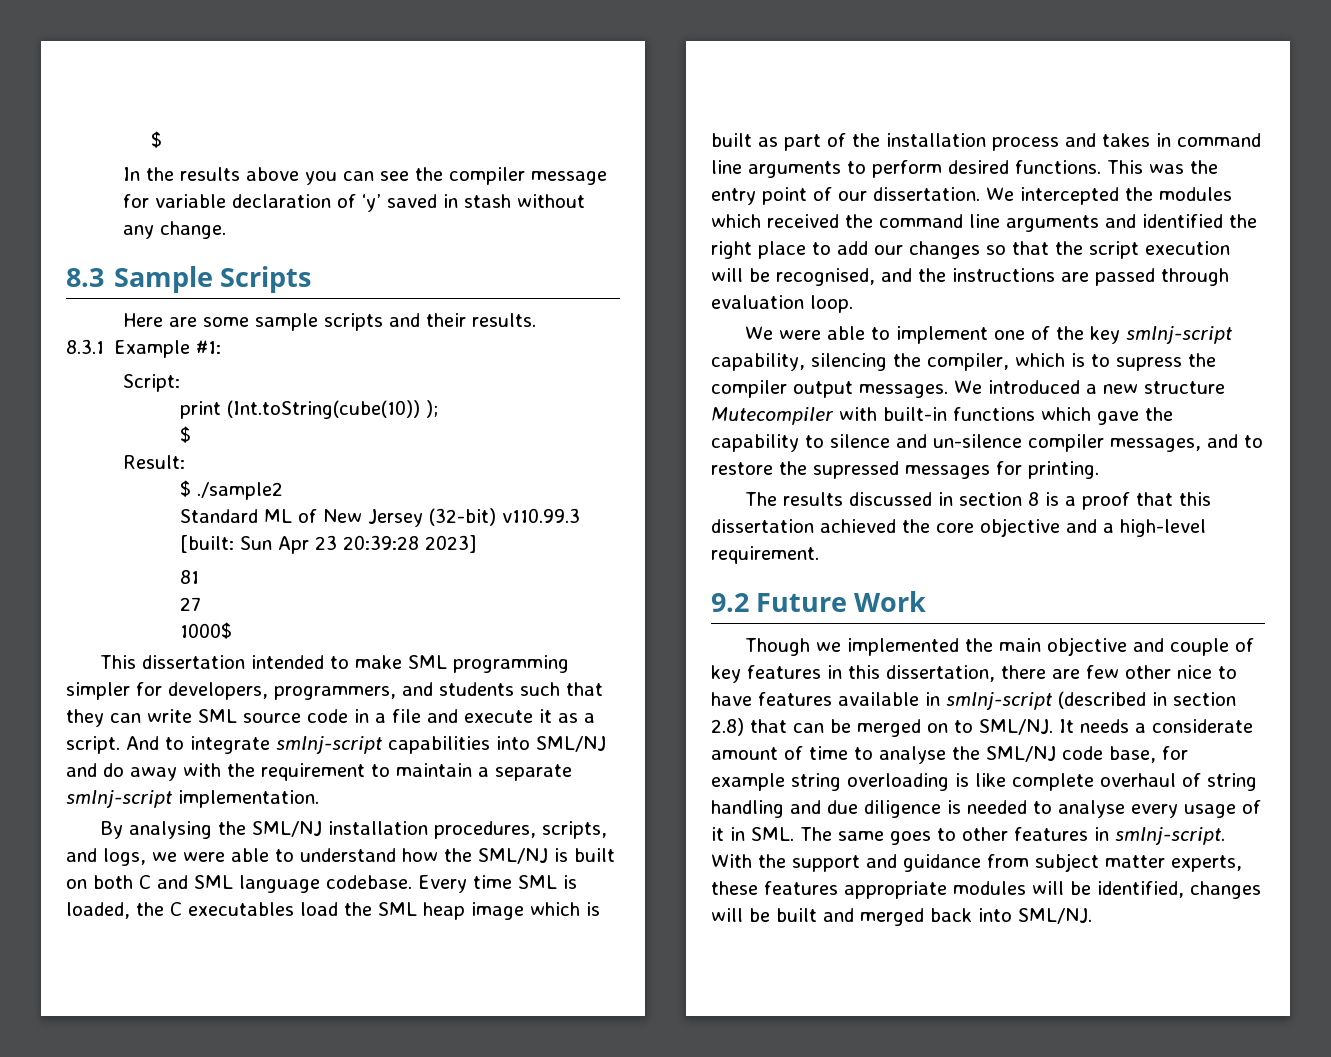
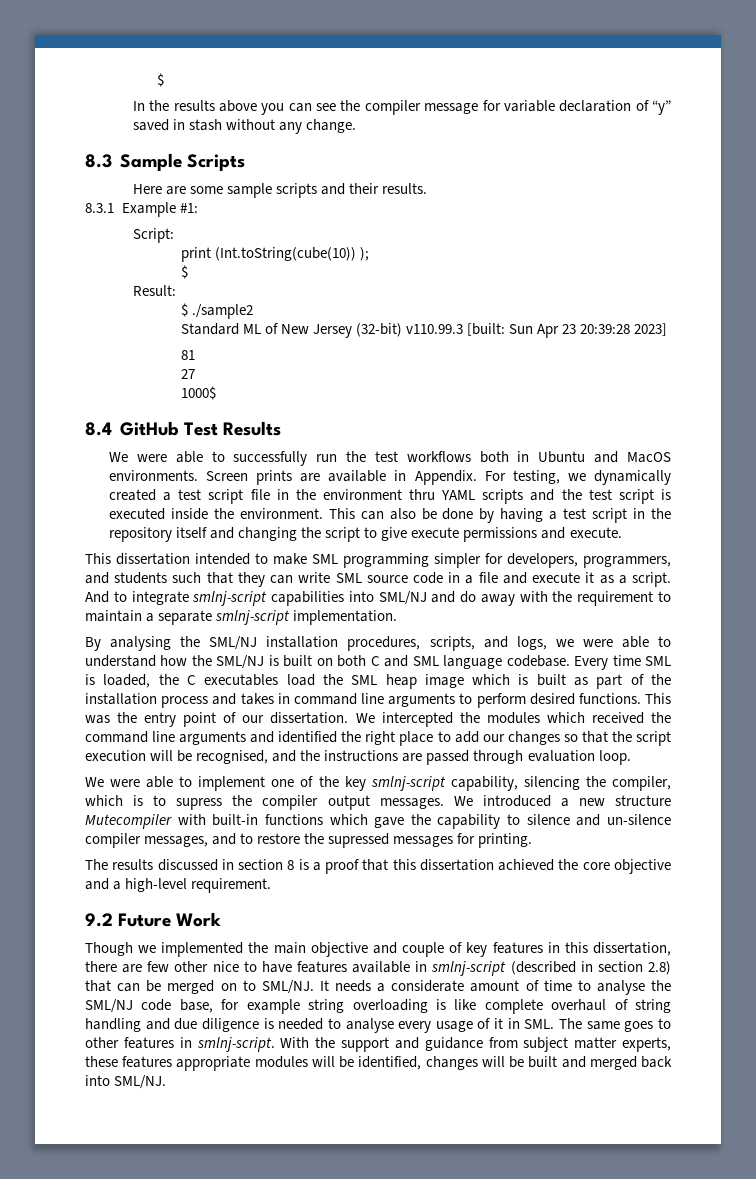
[361,194,381,212] ‘y’ -> [652,100,672,115] “y”
(232, 630) none -> [85,421,281,436] [108,451,671,466] [108,470,671,485] [108,489,671,504] [108,508,671,523] [108,527,622,542] // 8.4 GitHub Test Results // We were able to successfully run the test workflows both in Ubuntu and MacOS environments. Screen prints are available in Appendix. For testing, we dynamically created a test script file in the environment thru YAML scripts and the test script is executed inside the environment. This can also be done by having a test script in the repository itself and changing the script to give execute permissions and execute.

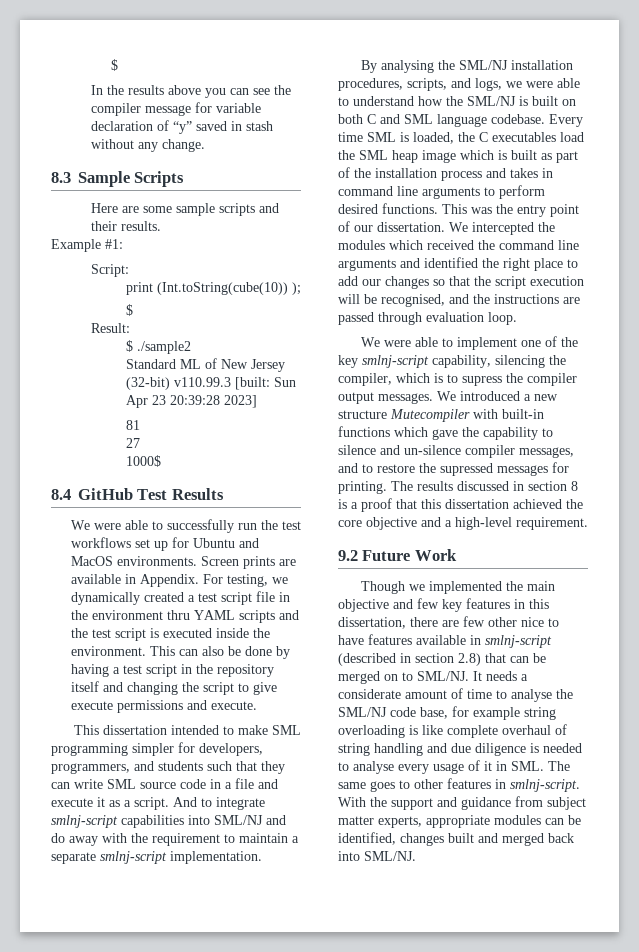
[85,203,114,213] 8.3.1 -> (161, 226) none
[479,451,530,463] both in -> [134,537,189,551] set up for
(533, 840) // -> (387, 487) none
[402,942,463,957] couple of -> [417,598,439,609] few
[85,1056,173,1068] these features -> (422, 822) none
[311,1056,335,1067] will -> [545,818,564,825] can
[481,1056,525,1068] will be -> (444, 839) none

